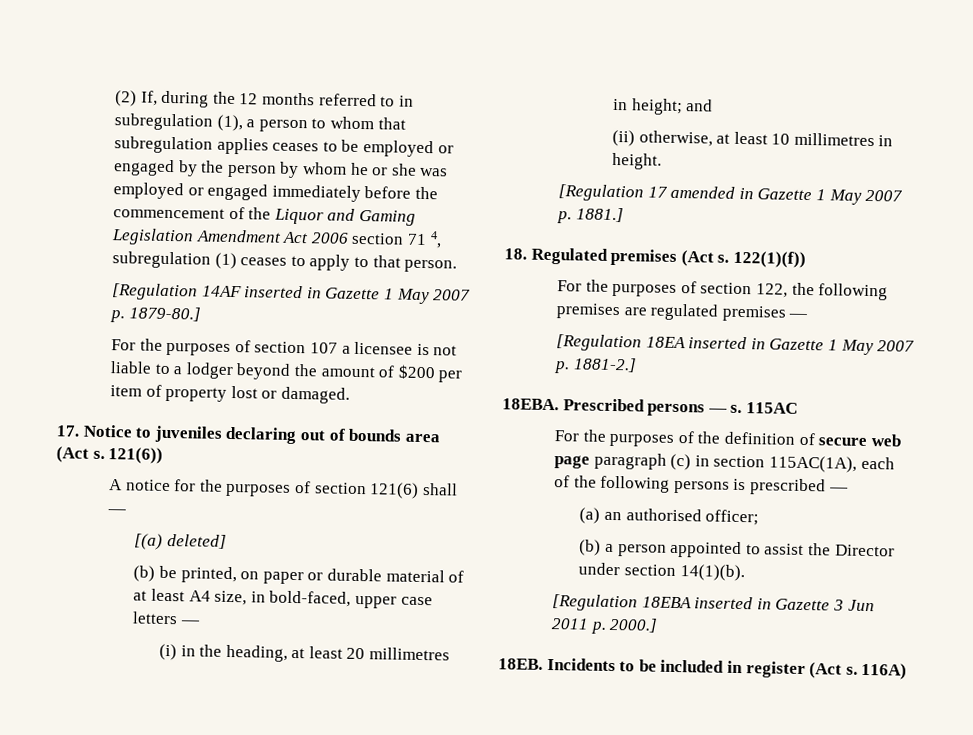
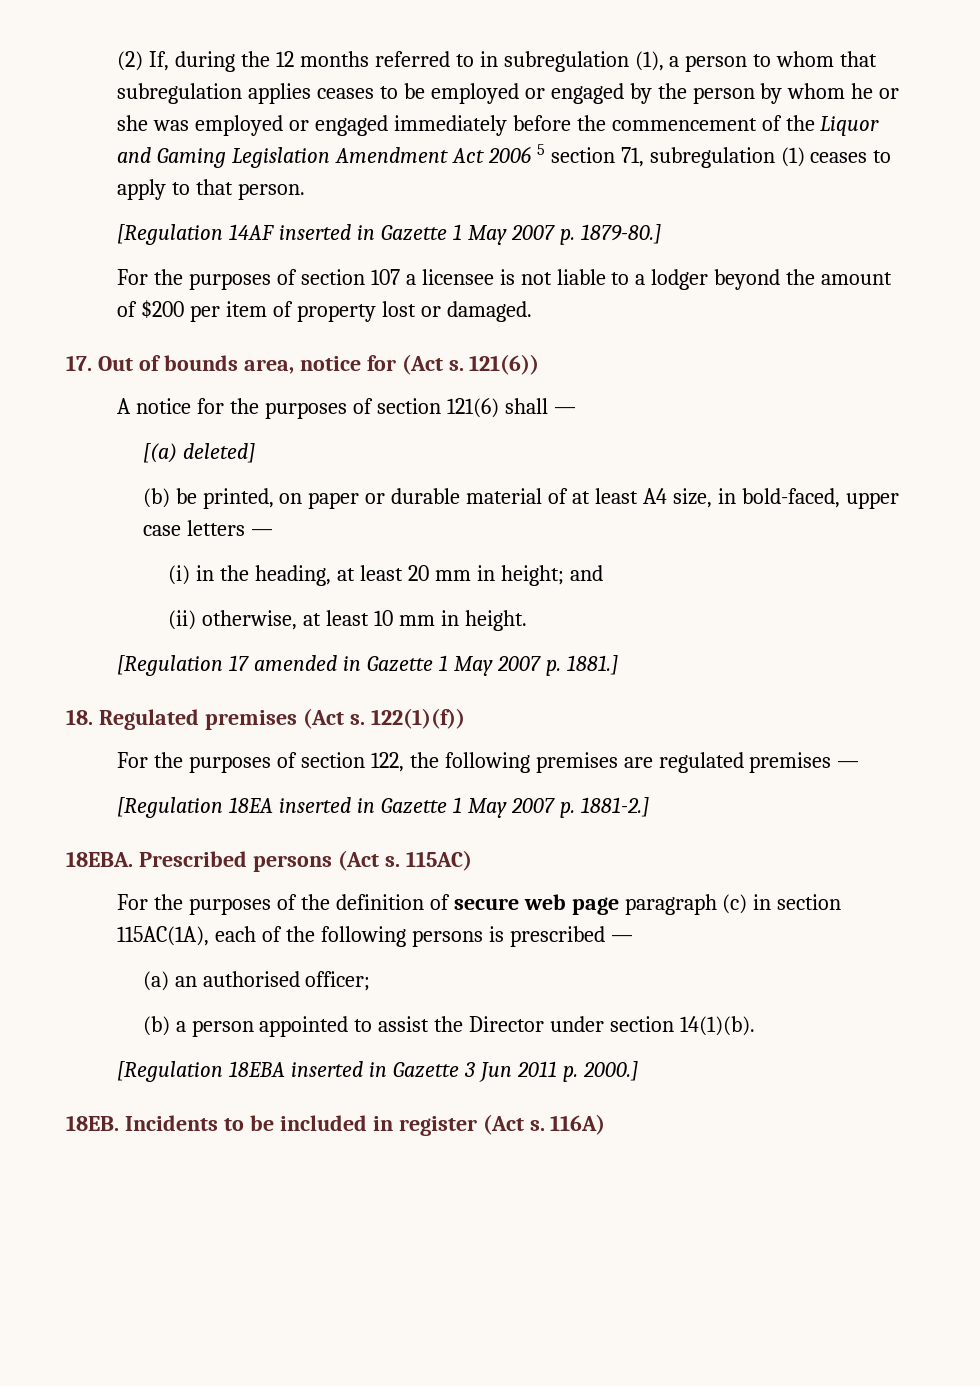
[351,231,442,249] section 71 4, -> [536,144,644,167] 5 section 71,
[82,424,440,445] Notice to juveniles declaring out of bounds area -> [97,355,396,374] Out of bounds area, notice for
[369,647,451,661] millimetres -> [434,570,471,581] mm
[793,132,875,147] millimetres -> [398,615,435,626] mm
[707,402,798,414] — s. 115AC -> [337,850,472,871] (Act s. 115AC)

